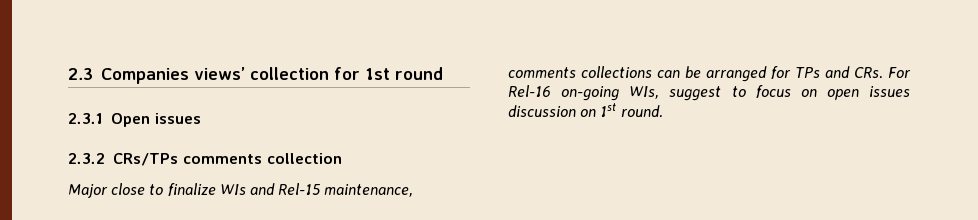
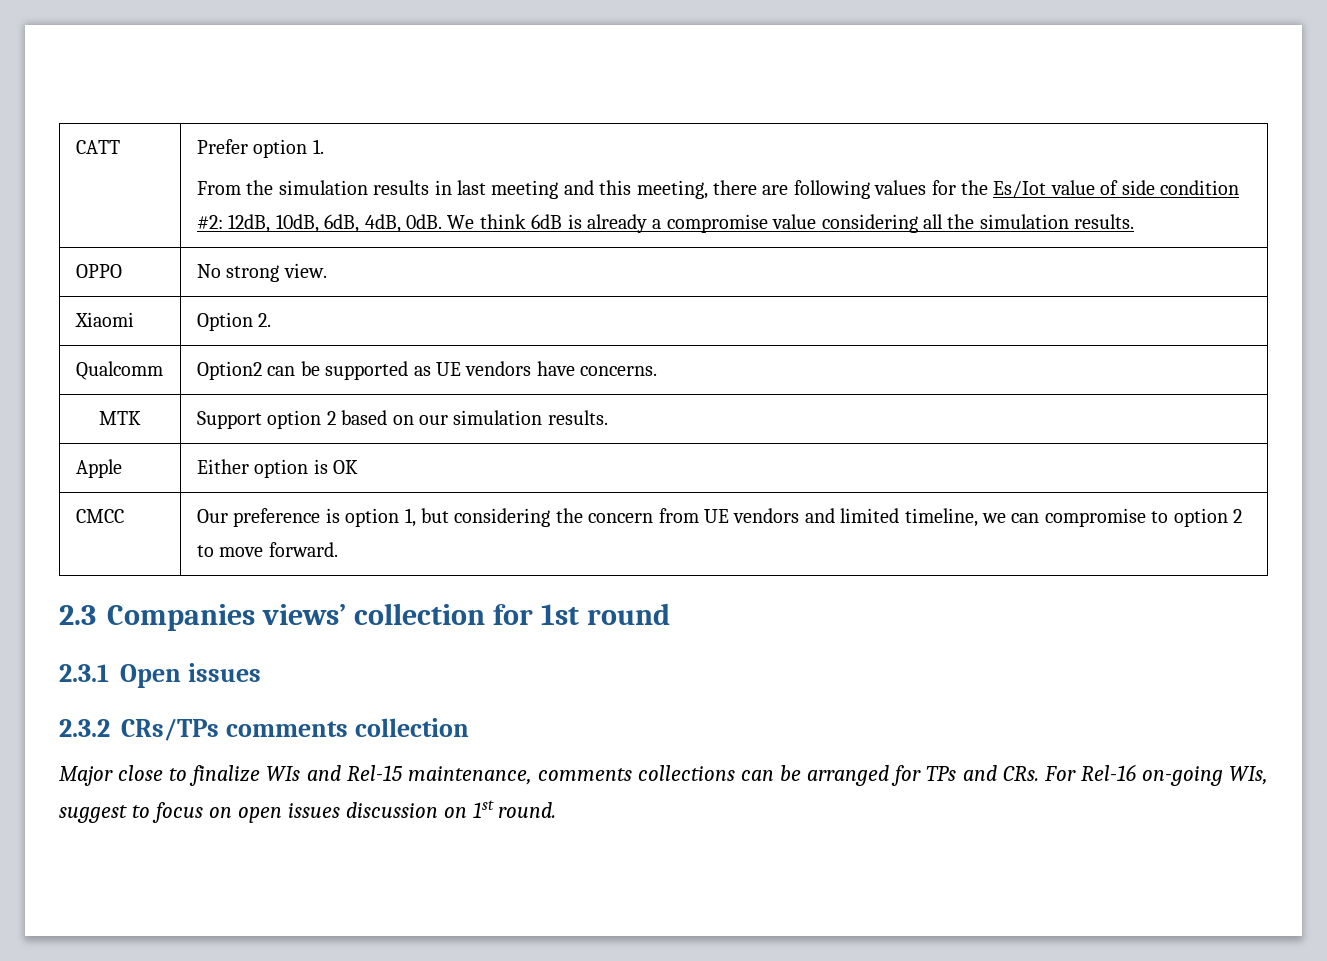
(68, 74) none -> [75,140,120,154] [196,139,324,158] [196,180,1239,199] [196,214,1135,233] [75,264,122,278] [196,263,327,282] [74,312,134,327] [196,312,272,331] [75,361,163,380] [196,361,658,380] [99,411,141,425] [196,410,608,429] [75,459,122,478] [196,459,359,478] [75,509,124,523] [196,508,1242,527] [196,542,338,557] CATT | Prefer option 1. // From the simulation results in last meeting and this meeting, there are following values for the Es/Iot value of side condition #2: 12dB, 10dB, 6dB, 4dB, 0dB. We think 6dB is already a compromise value considering all the simulation results. // OPPO | No strong view. // Xiaomi | Option 2. // Qualcomm | Option2 can be supported as UE vendors have concerns. // MTK | Support option 2 based on our simulation results. // Apple | Either option is OK // CMCC | Our preference is option 1, but considering the concern from UE vendors and limited timeline, we can compromise to option 2 to move forward. //

